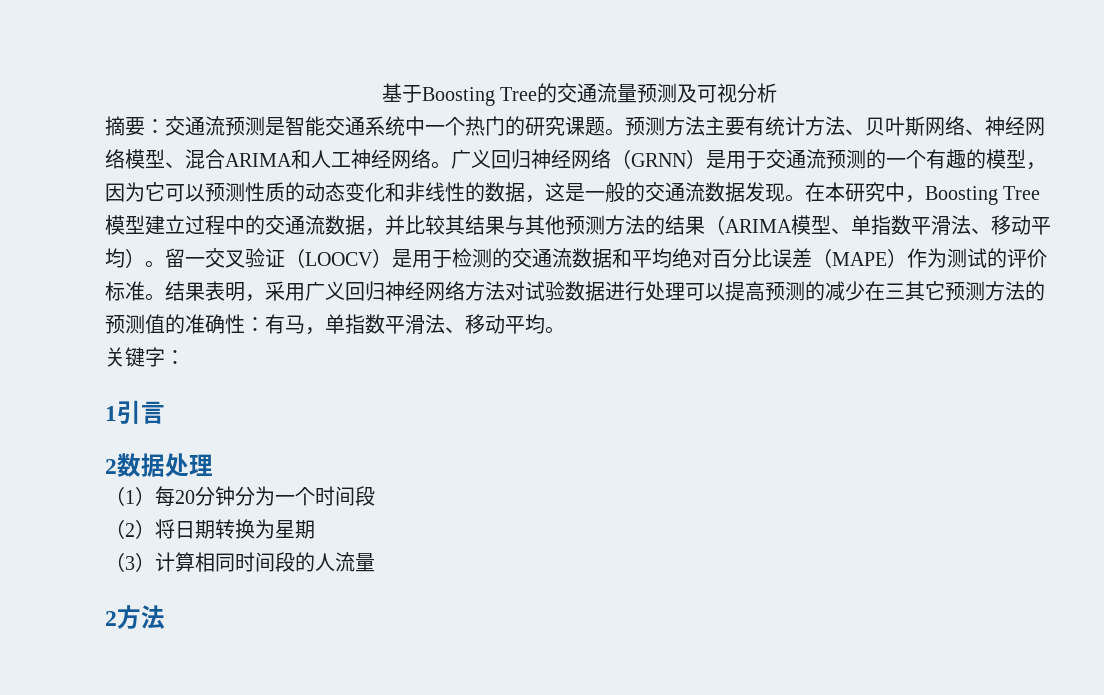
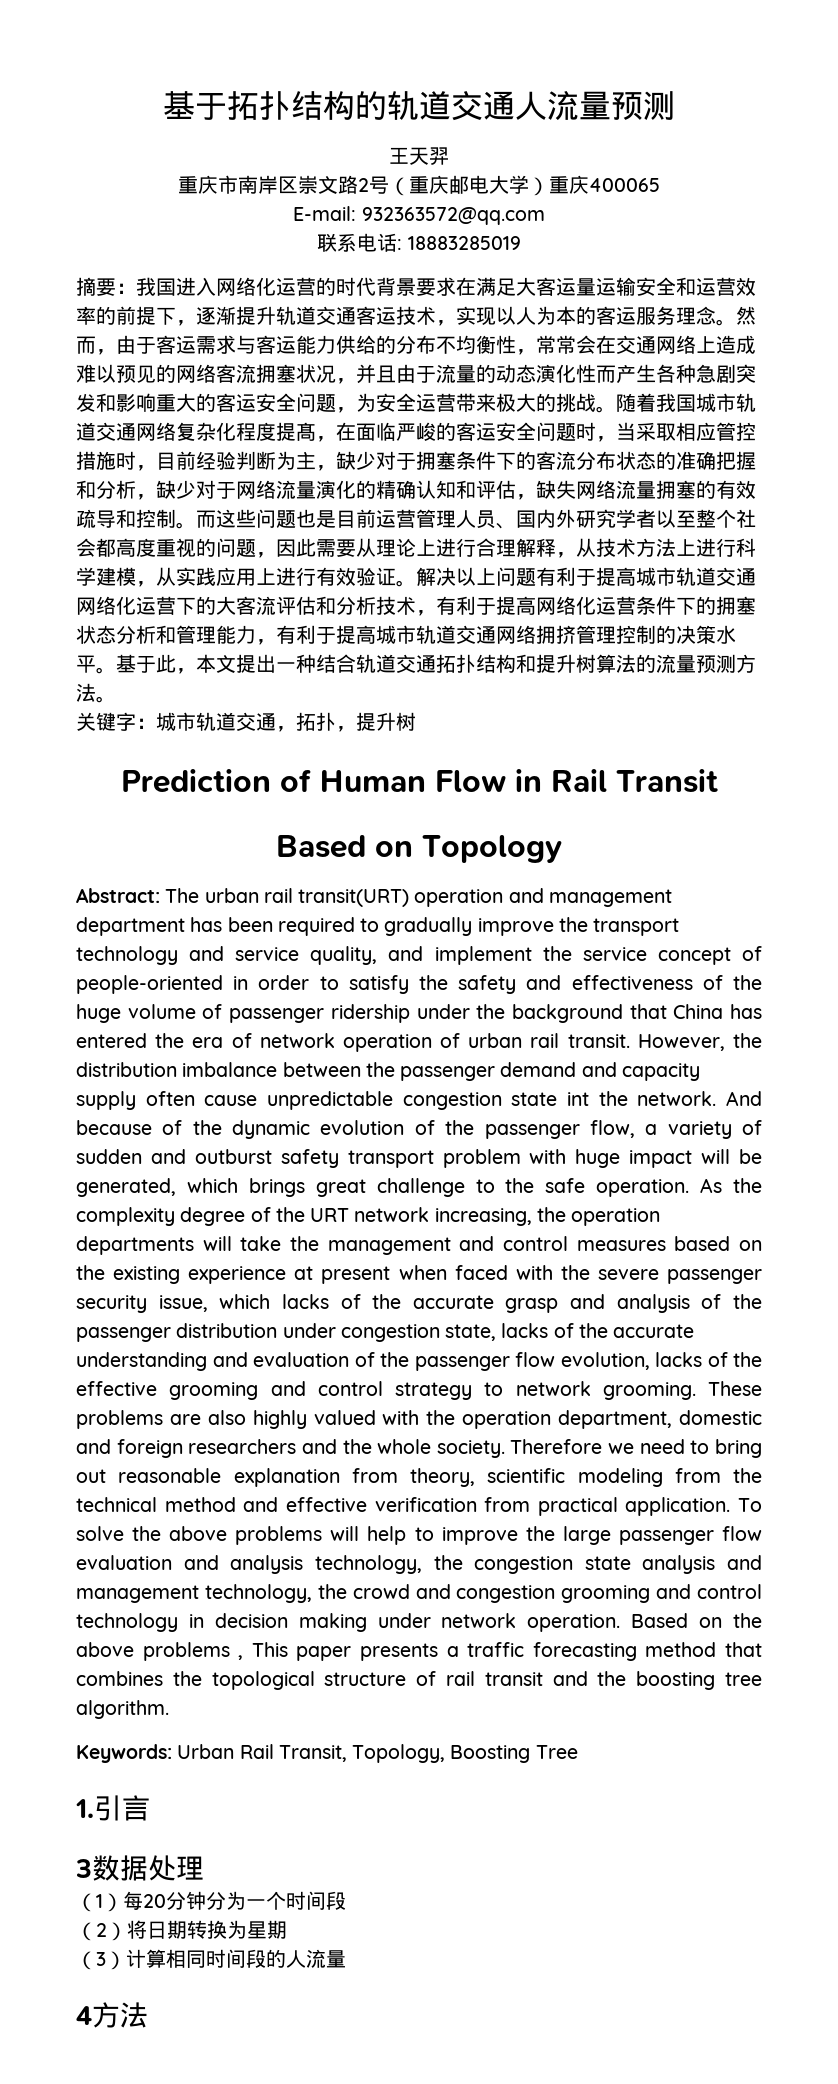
[381,83,778,106] [105,116,1045,136] [105,149,1046,170] [105,182,1041,205] [105,215,1051,236] [105,248,1047,268] [105,281,1045,302] [105,314,565,335] [105,347,185,367] [105,406,117,421] 基于Boosting Tree的交通流量预测及可视分析 // 摘要：交通流预测是智能交通系统中一个热门的研究课题。预测方法主要有统计方法、贝叶斯网络、神经网络模型、混合ARIMA和人工神经网络。广义回归神经网络（GRNN）是用于交通流预测的一个有趣的模型，因为它可以预测性质的动态变化和非线性的数据，这是一般的交通流数据发现。在本研究中，Boosting Tree模型建立过程中的交通流数据，并比较其结果与其他预测方法的结果（ARIMA模型、单指数平滑法、移动平均）。留一交叉验证（LOOCV）是用于检测的交通流数据和平均绝对百分比误差（MAPE）作为测试的评价标准。结果表明，采用广义回归神经网络方法对试验数据进行处理可以提高预测的减少在三其它预测方法的预测值的准确性：有马，单指数平滑法、移动平均。 // 关键字： // 1 -> [163,91,675,121] [389,147,449,165] [178,175,660,196] [293,206,545,225] [317,233,521,252] [76,277,756,296] [76,306,756,326] [76,335,756,355] [76,364,756,384] [76,393,756,413] [76,422,756,442] [76,451,756,471] [76,480,756,500] [76,509,756,529] [76,538,756,558] [76,567,756,587] [76,596,756,616] [76,625,736,645] [76,654,756,674] [76,683,116,703] [76,712,416,732] [120,769,718,793] [276,835,562,863] [76,888,672,907] [76,917,680,936] [76,946,762,965] [76,975,762,994] [76,1004,763,1023] [76,1033,762,1052] [76,1062,700,1081] [76,1091,762,1110] [76,1120,763,1139] [76,1149,762,1168] [76,1178,762,1197] [76,1207,661,1226] [76,1236,762,1255] [76,1265,763,1284] [76,1294,762,1313] [76,1323,695,1342] [76,1352,762,1371] [76,1381,762,1400] [76,1410,763,1429] [76,1439,762,1458] [76,1468,762,1487] [76,1497,762,1516] [76,1526,763,1545] [76,1555,762,1574] [76,1584,762,1603] [76,1613,763,1632] [76,1642,763,1661] [76,1671,762,1690] [76,1700,169,1719] [76,1744,578,1763] [75,1799,94,1818] 基于拓扑结构的轨道交通人流量预测 // 王天羿 // 重庆市南岸区崇文路2号（重庆邮电大学）重庆400065 // E-mail: 932363572@qq.com // 联系电话: 18883285019 // 摘要：我国进入网络化运营的时代背景要求在满足大客运量运输安全和运营效率的前提下，逐渐提升轨道交通客运技术，实现以人为本的客运服务理念。然而，由于客运需求与客运能力供给的分布不均衡性，常常会在交通网络上造成难以预见的网络客流拥塞状况，并且由于流量的动态演化性而产生各种急剧突发和影响重大的客运安全问题，为安全运营带来极大的挑战。随着我国城市轨道交通网络复杂化程度提髙，在面临严峻的客运安全问题时，当采取相应管控措施时，目前经验判断为主，缺少对于拥塞条件下的客流分布状态的准确把握和分析，缺少对于网络流量演化的精确认知和评估，缺失网络流量拥塞的有效疏导和控制。而这些问题也是目前运营管理人员、国内外研究学者以至整个社会都高度重视的问题，因此需要从理论上进行合理解释，从技术方法上进行科学建模，从实践应用上进行有效验证。解决以上问题有利于提高城市轨道交通网络化运营下的大客流评估和分析技术，有利于提高网络化运营条件下的拥塞状态分析和管理能力，有利于提高城市轨道交通网络拥挤管理控制的决策水平。基于此，本文提出一种结合轨道交通拓扑结构和提升树算法的流量预测方法。 // 关键字：城市轨道交通，拓扑，提升树 // Prediction of Human Flow in Rail Transit // Based on Topology // Abstract: The urban rail transit(URT) operation and management department has been required to gradually improve the transport technology and service quality, and implement the service concept of people-oriented in order to satisfy the safety and effectiveness of the huge volume of passenger ridership under the background that China has entered the era of network operation of urban rail transit. However, the distribution imbalance between the passenger demand and capacity supply often cause unpredictable congestion state int the network. And because of the dynamic evolution of the passenger flow, a variety of sudden and outburst safety transport problem with huge impact will be generated, which brings great challenge to the safe operation. As the complexity degree of the URT network increasing, the operation departments will take the management and control measures based on the existing experience at present when faced with the severe passenger security issue, which lacks of the accurate grasp and analysis of the passenger distribution under congestion state, lacks of the accurate understanding and evaluation of the passenger flow evolution, lacks of the effective grooming and control strategy to network grooming. These problems are also highly valued with the operation department, domestic and foreign researchers and the whole society. Therefore we need to bring out reasonable explanation from theory, scientific modeling from the technical method and effective verification from practical application. To solve the above problems will help to improve the large passenger flow evaluation and analysis technology, the congestion state analysis and management technology, the crowd and congestion grooming and control technology in decision making under network operation. Based on the above problems , This paper presents a traffic forecasting method that combines the topological structure of rail transit and the boosting tree algorithm. // Keywords: Urban Rail Transit, Topology, Boosting Tree // 1.
[105,459,117,474] 2 -> [75,1859,92,1878] 3
[105,611,117,626] 2 -> [76,2006,92,2025] 4

